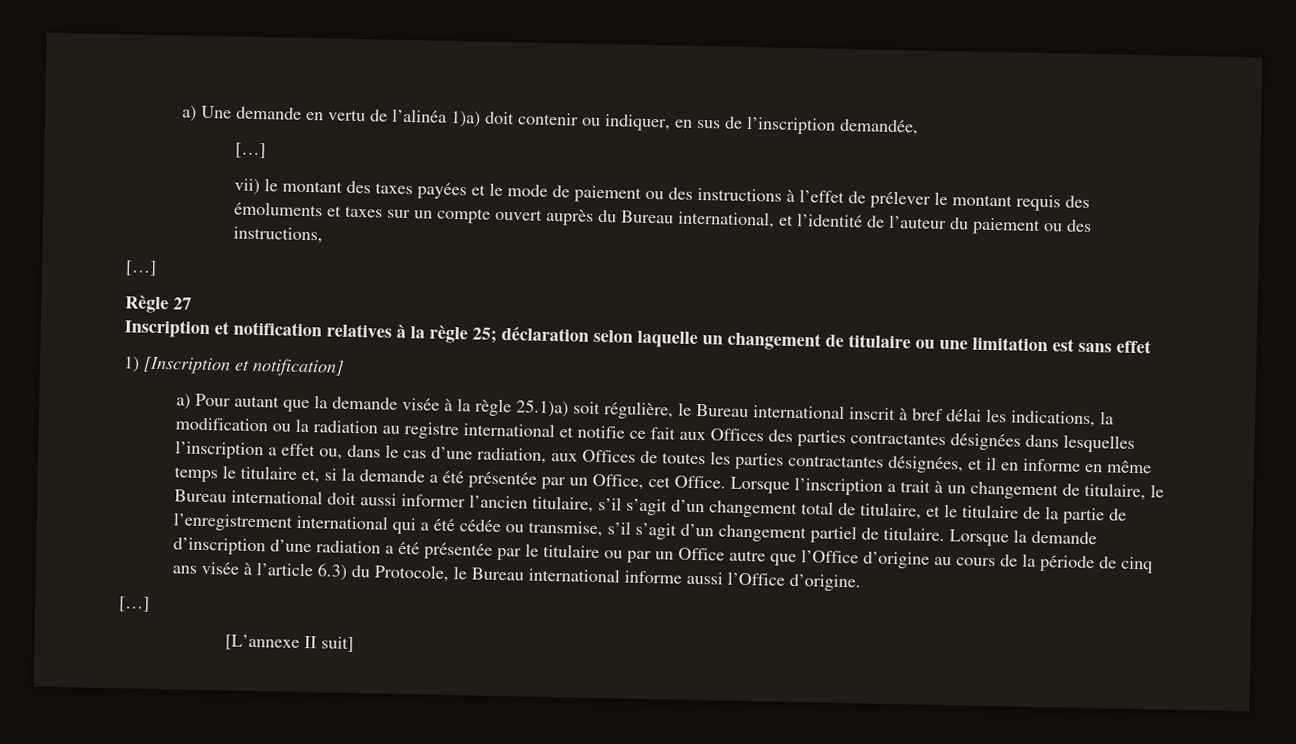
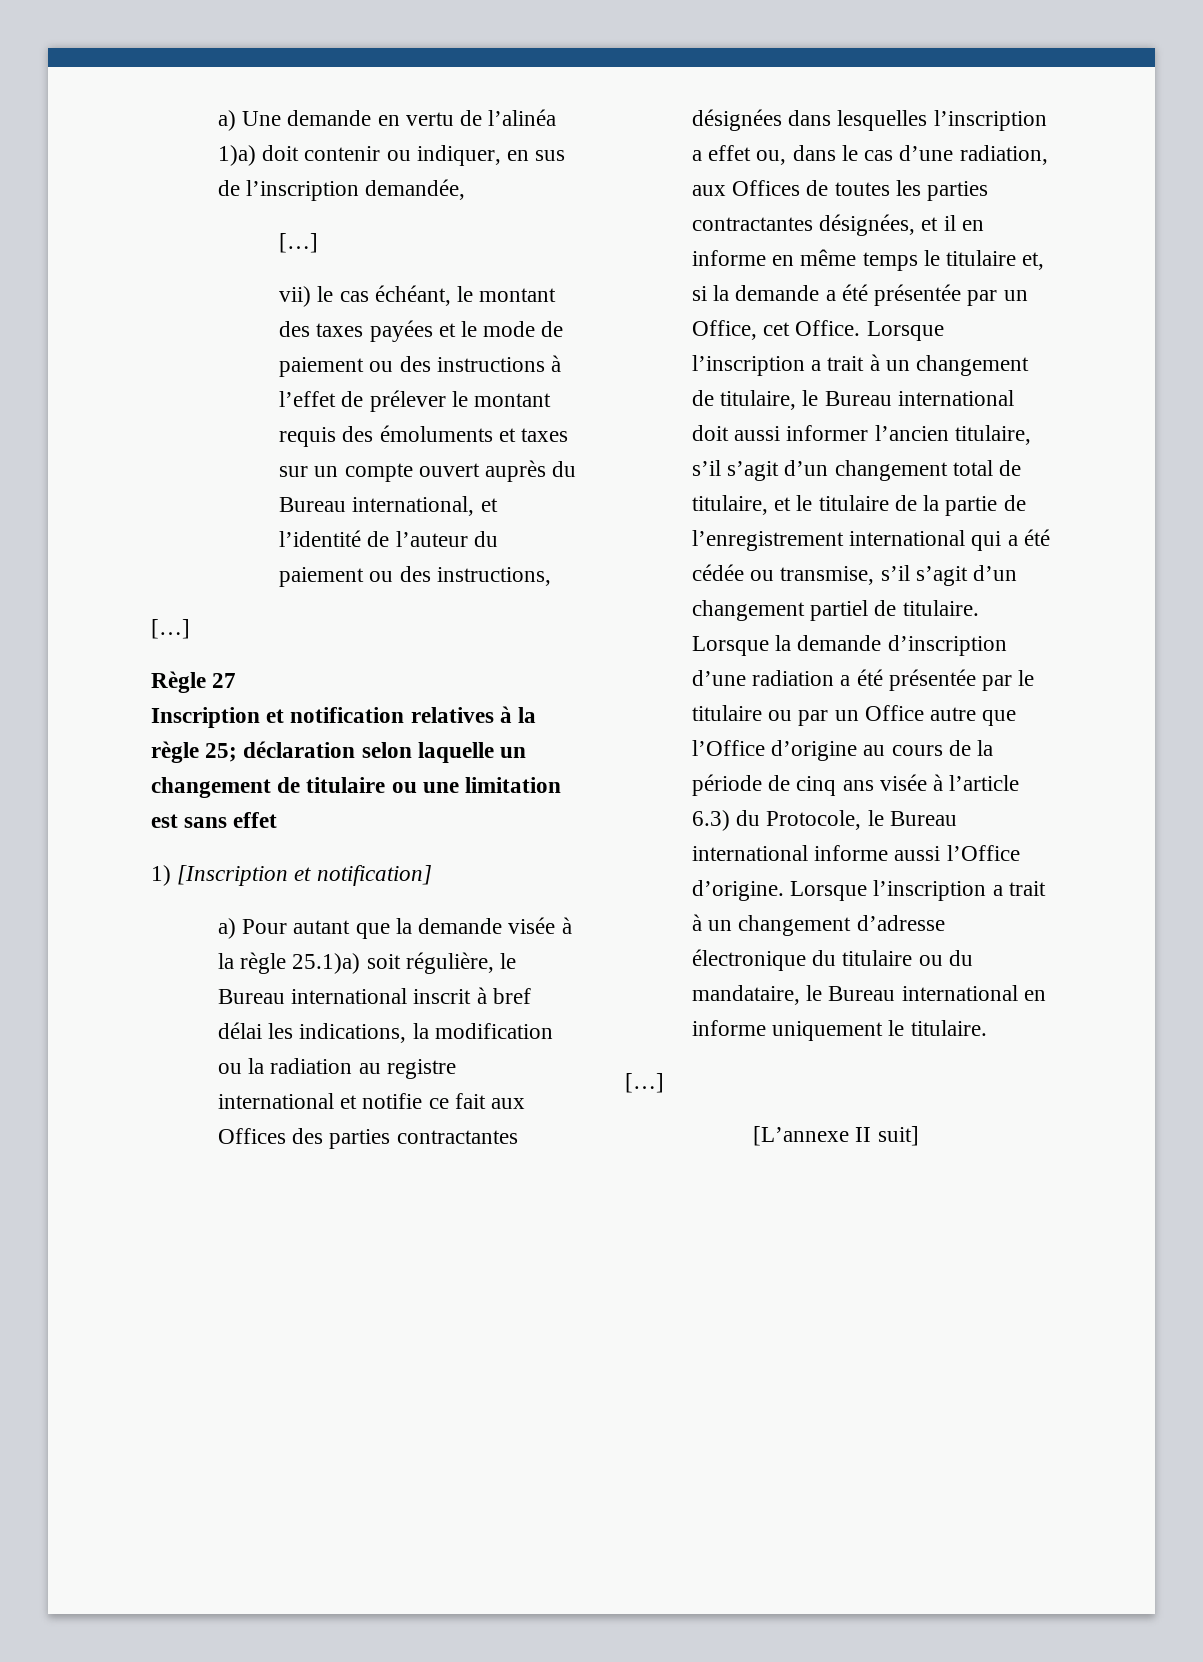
(278, 185) none -> [339,285,473,306] cas échéant, le
(862, 582) none -> [790,880,1046,901] [692,914,945,936] [692,949,973,971] [692,985,1046,1005] [692,1020,987,1041] Lorsque l’inscription a trait à un changement d’adresse électronique du titulaire ou du mandataire, le Bureau international en informe uniquement le titulaire.

